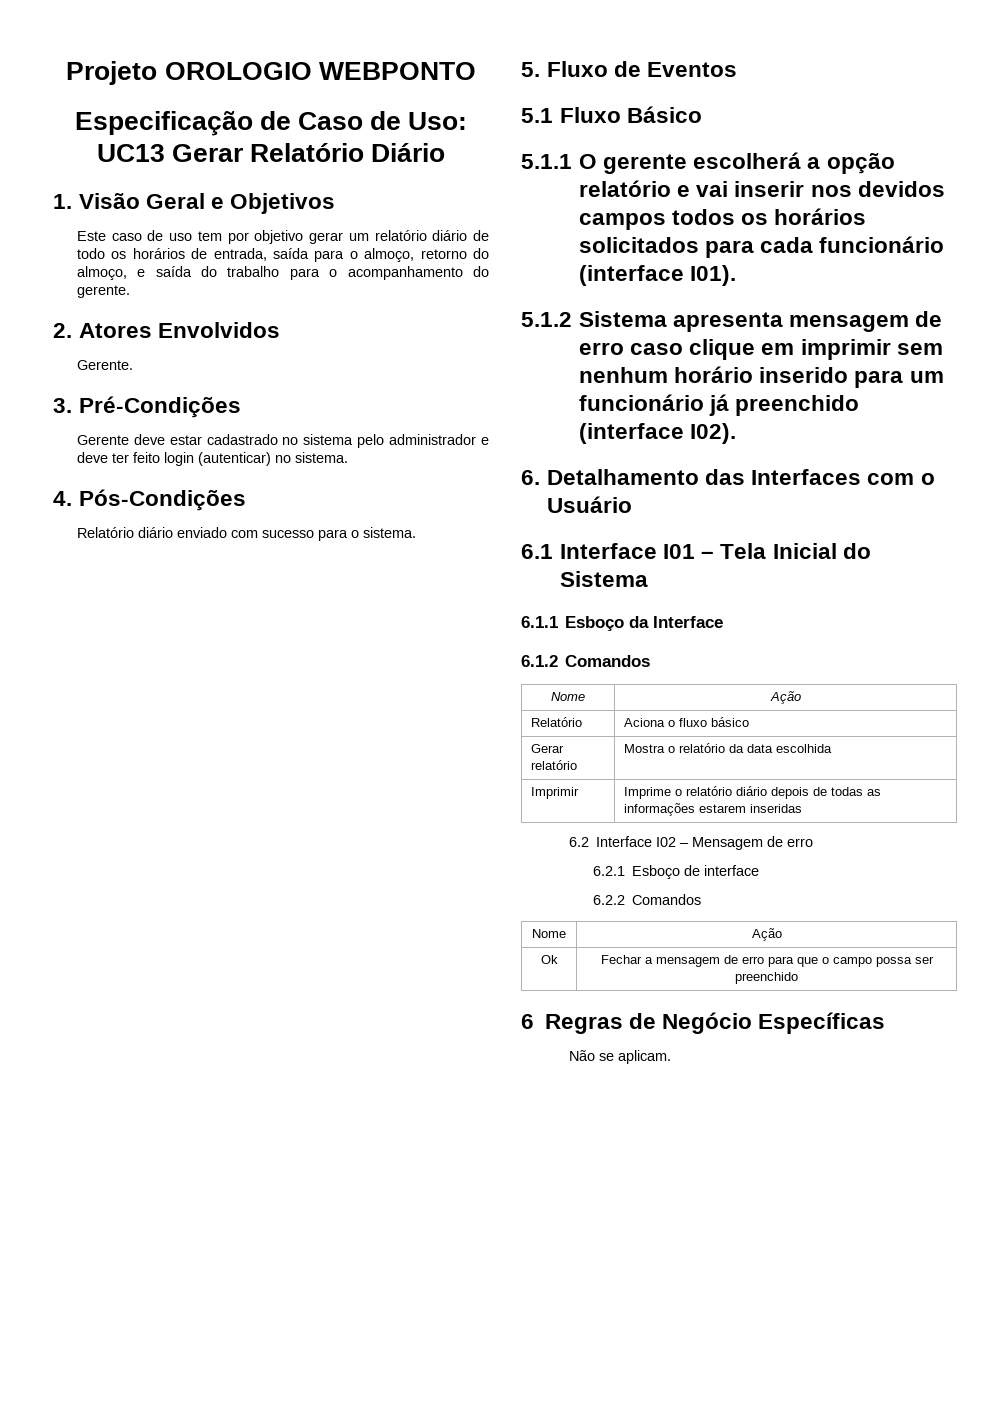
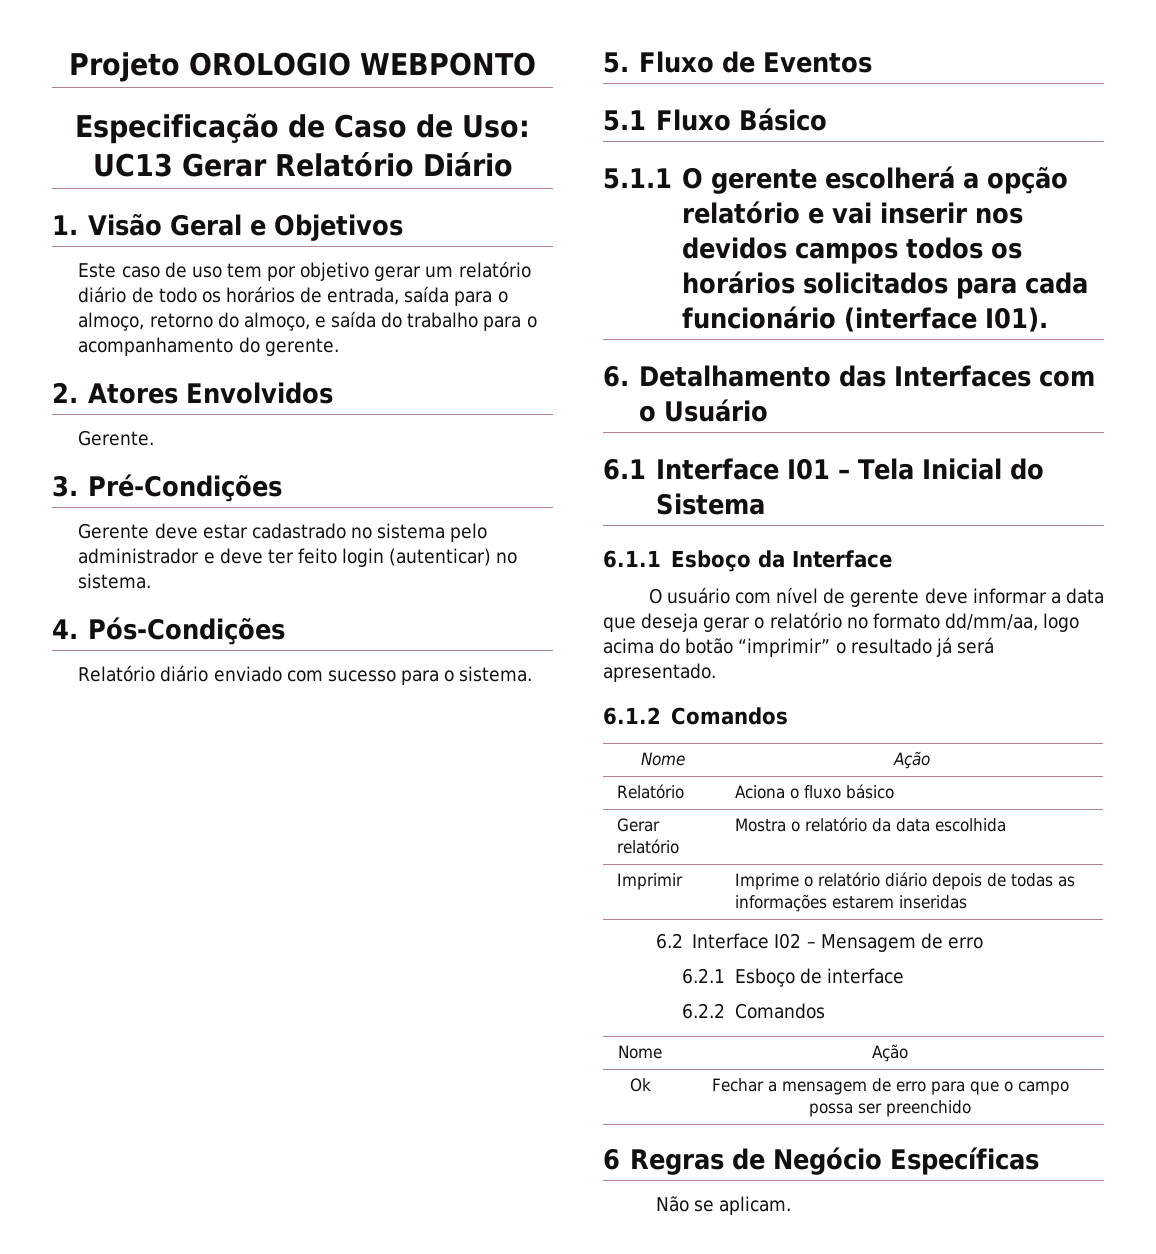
[521,311,943,332] [579,339,943,360] [579,366,944,388] [579,394,860,416] [579,423,737,444] // 5.1.2 Sistema apresenta mensagem de erro caso clique em imprimir sem nenhum horário inserido para um funcionário já preenchido (interface I02). -> (1048, 319) none
(724, 622) none -> [648,587,1104,607] [603,612,1080,632] [603,637,994,657] [603,663,716,682] // O usuário com nível de gerente deve informar a data que deseja gerar o relatório no formato dd/mm/aa, logo acima do botão “imprimir” o resultado já será apresentado.

